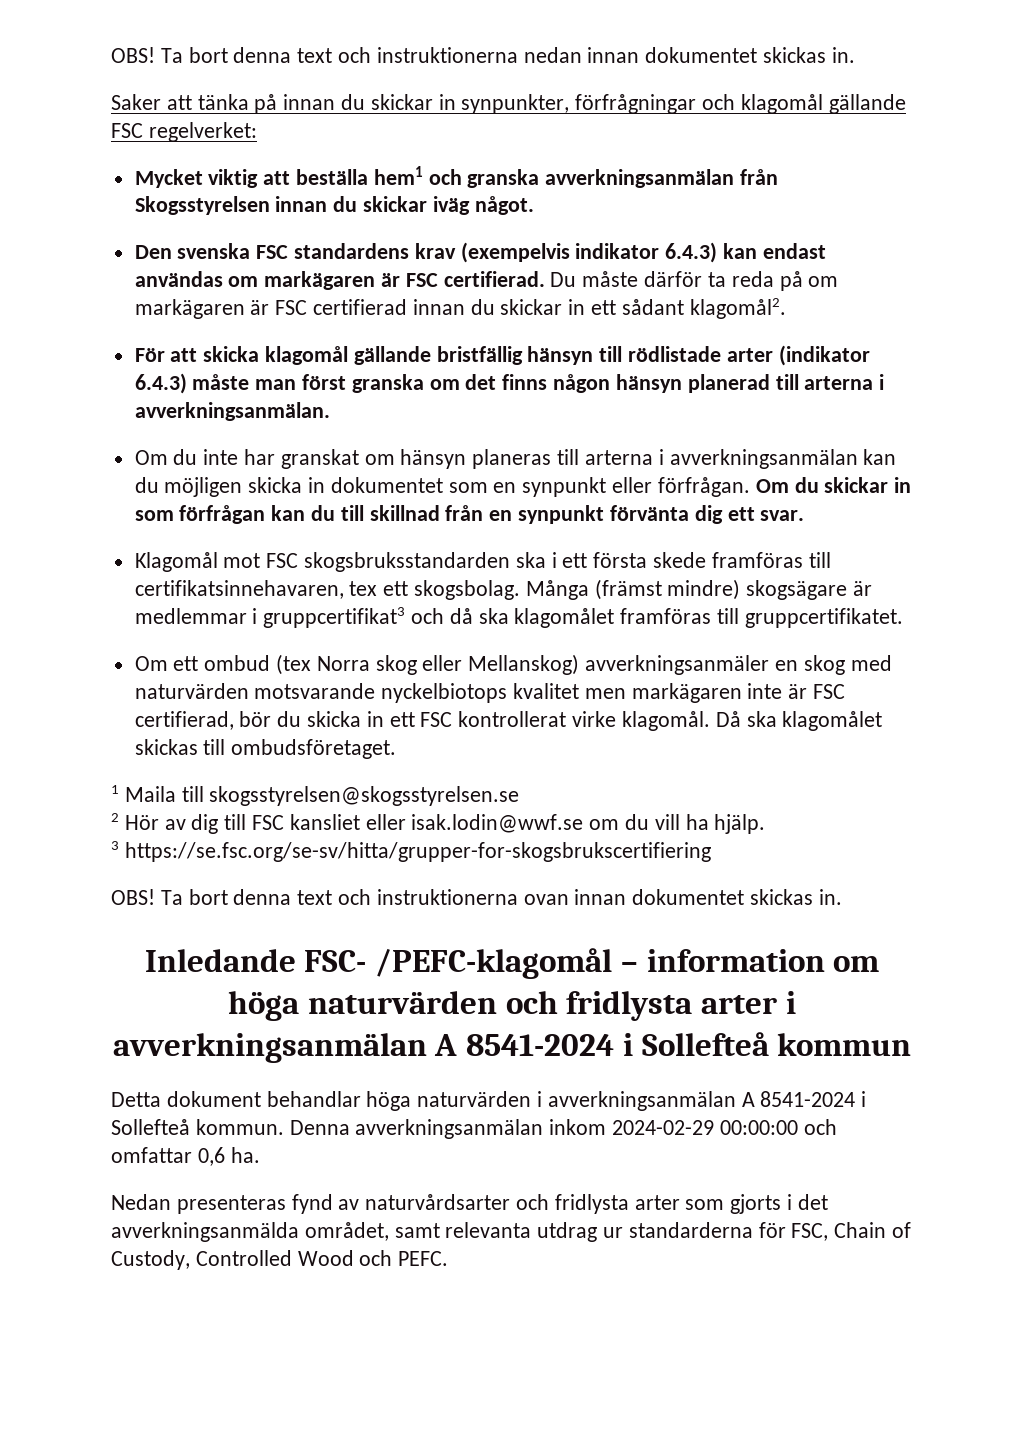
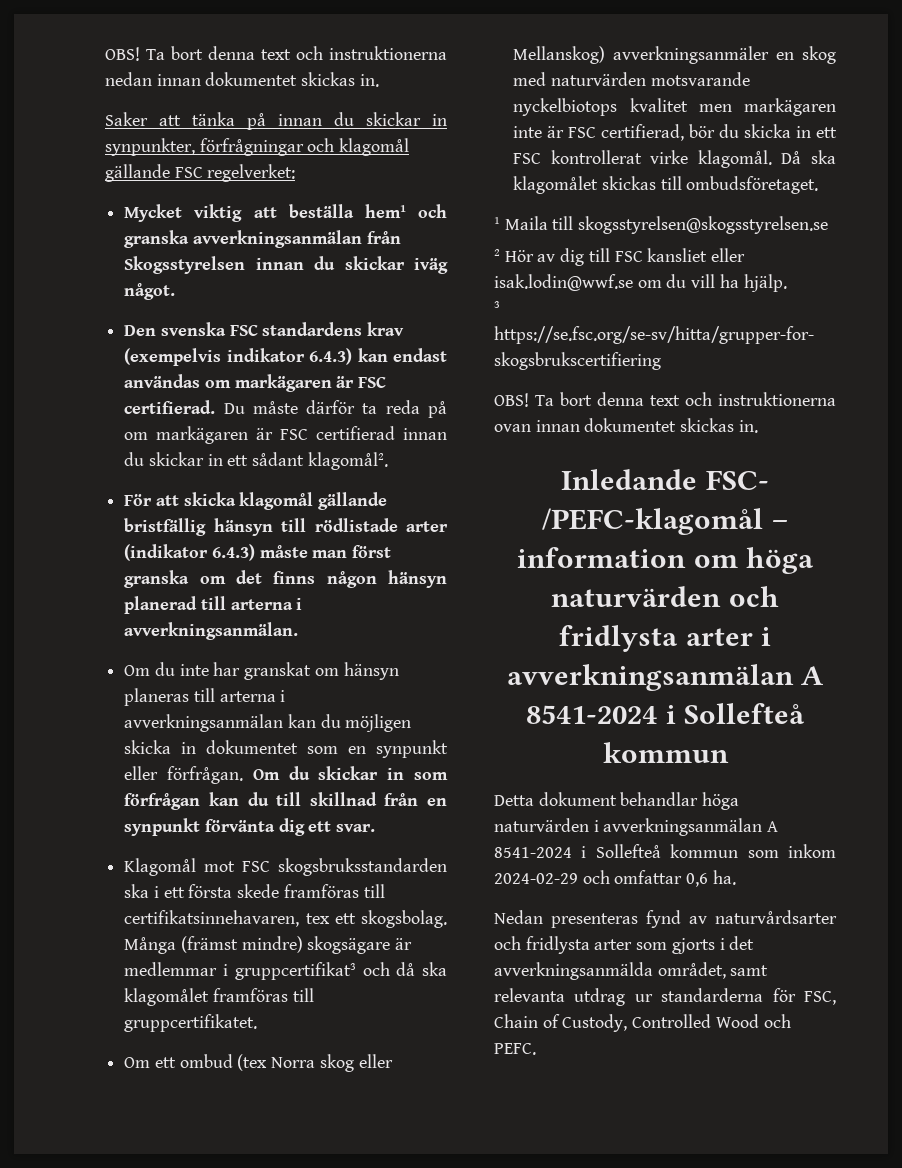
[195,1119,544,1139] kommun. Denna avverkningsanmälan -> [670,844,779,858] kommun som
[719,1120,798,1135] 00:00:00 -> (578, 878) none

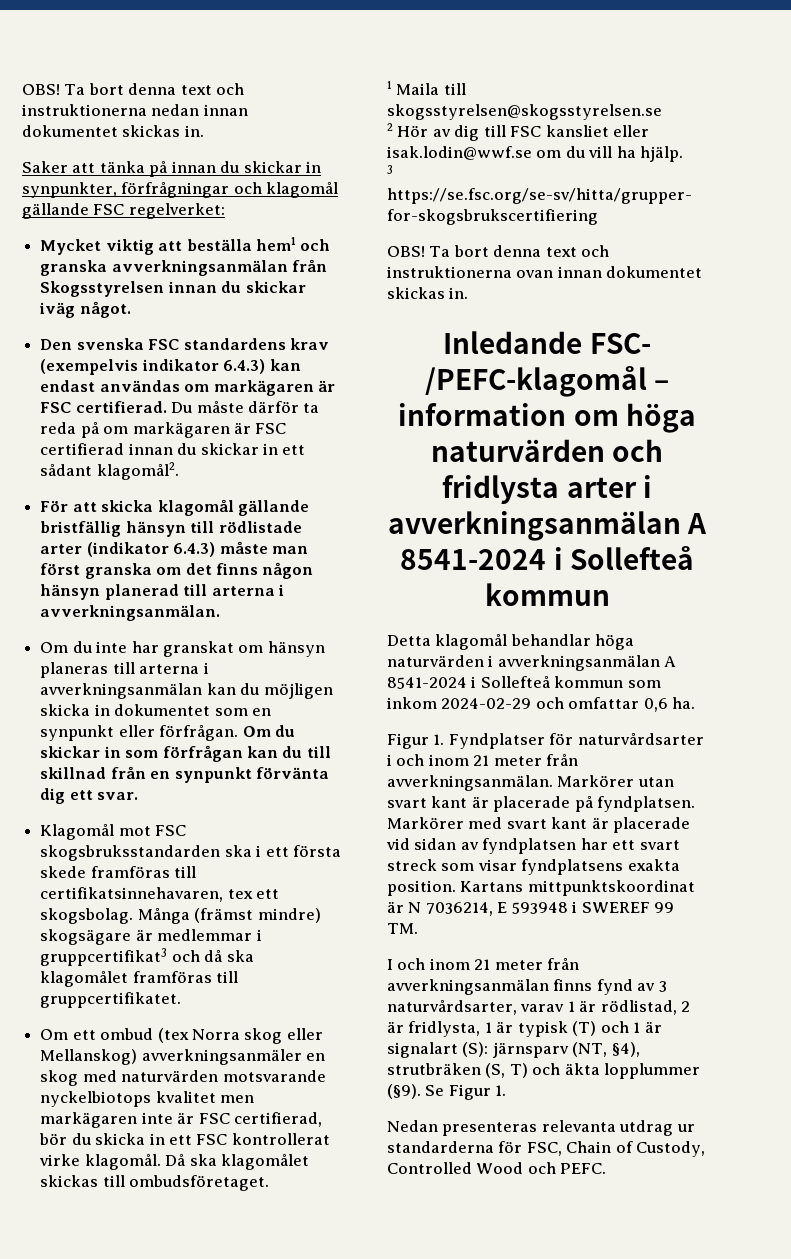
[538,792,617,806] dokument -> [435,634,508,650] klagomål
[494,910,837,928] [494,936,755,954] [494,962,769,980] Nedan presenteras fynd av naturvårdsarter och fridlysta arter som gjorts i det avverkningsanmälda området, samt -> [387,733,704,749] [387,754,579,766] [387,775,674,791] [387,796,696,812] [387,817,691,833] [386,838,680,854] [387,859,680,875] [387,880,695,896] [387,901,675,916] [387,923,418,934] [387,958,580,970] [387,979,667,995] [387,1000,691,1015] [387,1021,662,1037] [387,1042,640,1058] [387,1063,701,1079] [387,1084,507,1100] [387,1120,538,1136] Figur 1. Fyndplatser för naturvårdsarter i och inom 21 meter från avverkningsanmälan. Markörer utan svart kant är placerade på fyndplatsen. Markörer med svart kant är placerade vid sidan av fyndplatsen har ett svart streck som visar fyndplatsens exakta position. Kartans mittpunktskoordinat är N 7036214, E 593948 i SWEREF 99 TM. // I och inom 21 meter från avverkningsanmälan finns fynd av 3 naturvårdsarter, varav 1 är rödlistad, 2 är fridlysta, 1 är typisk (T) och 1 är signalart (S): järnsparv (NT, §4), strutbräken (S, T) och äkta lopplummer (§9). Se Figur 1. // Nedan presenteras

